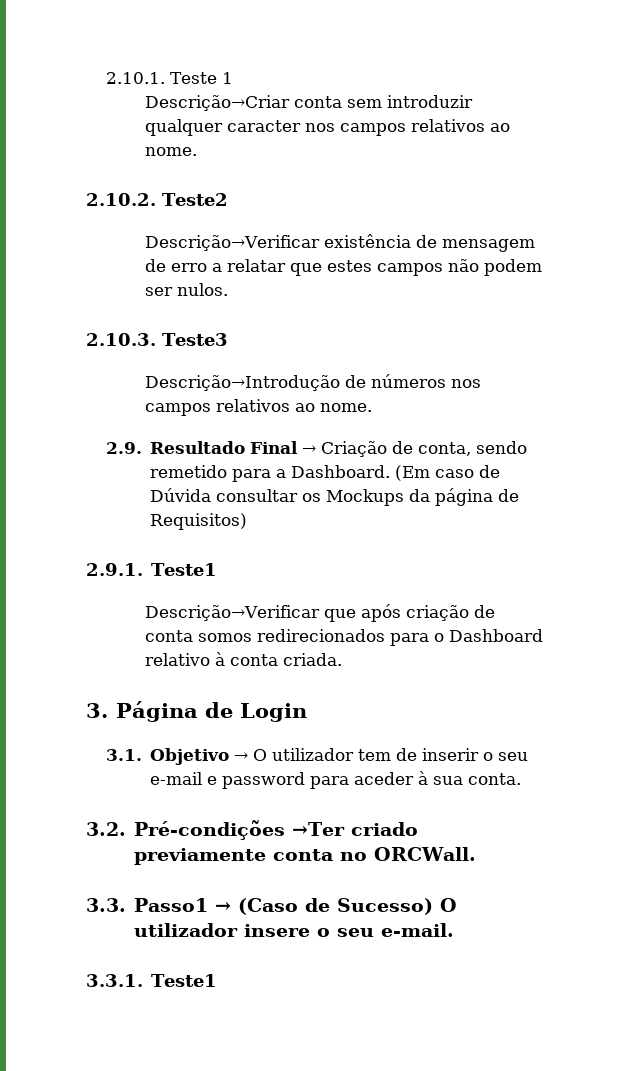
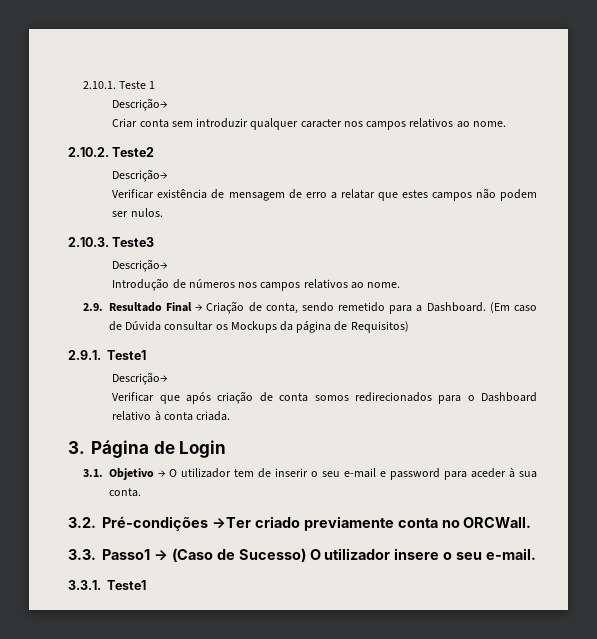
[144,95,290,111] Descrição→Criar -> [112,98,169,111] [112,118,138,128] Descrição→ // Criar
[144,235,320,251] Descrição→Verificar -> [112,169,169,182] [112,189,155,199] Descrição→ // Verificar
[144,375,340,391] Descrição→Introdução -> [112,259,169,272] [112,278,170,291] Descrição→ // Introdução
[144,605,320,621] Descrição→Verificar -> [112,372,169,385] [112,392,155,402] Descrição→ // Verificar

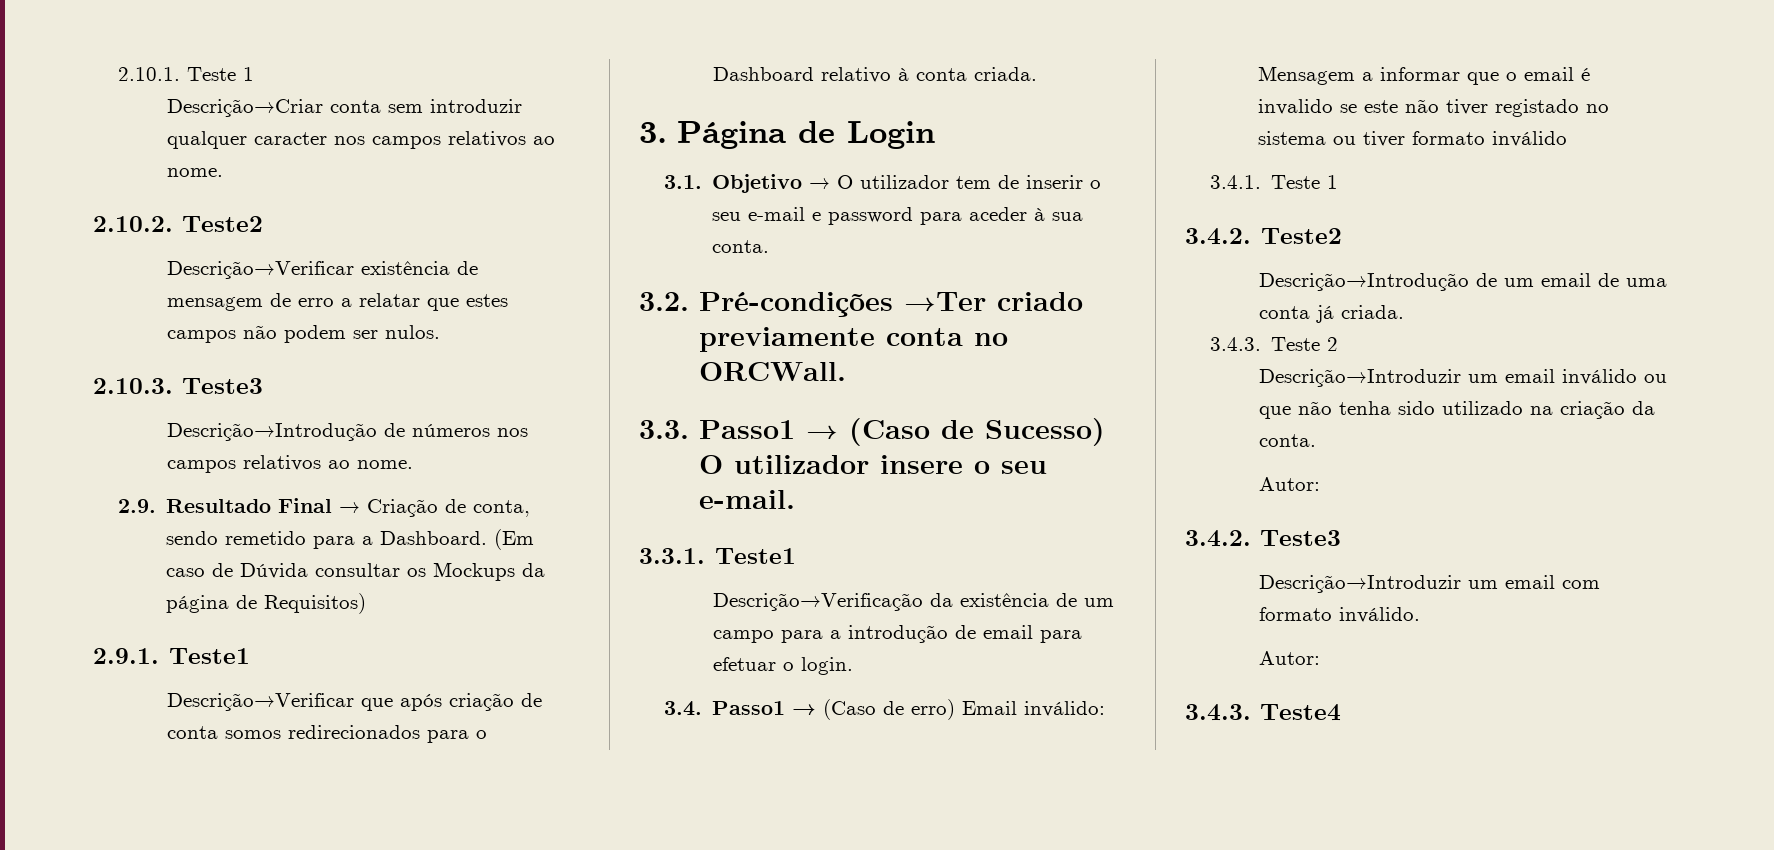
[112,98,169,111] [112,118,138,128] Descrição→ // Criar -> [167,99,324,117] Descrição→Criar
[112,169,169,182] [112,189,155,199] Descrição→ // Verificar -> [167,261,355,279] Descrição→Verificar
[112,259,169,272] [112,278,170,291] Descrição→ // Introdução -> [167,423,378,441] Descrição→Introdução
[112,372,169,385] [112,392,155,402] Descrição→ // Verificar -> [167,693,355,711] Descrição→Verificar
(146, 585) none -> [713,593,1115,611] [713,625,1083,643] [713,657,854,675] [663,699,1105,720] [1257,66,1590,85] [1257,99,1609,117] [1257,131,1567,147] [1209,175,1338,189] [1185,228,1343,245] [1259,273,1668,291] [1259,305,1405,323] [1209,337,1338,351] [1259,369,1668,387] [1259,401,1656,419] [1259,434,1317,447] [1259,477,1321,491] [1185,530,1341,547] [1259,575,1601,593] [1259,607,1421,623] [1259,651,1321,665] [1185,704,1341,721] // Descrição→Verificação da existência de um campo para a introdução de email para efetuar o login. // 3.4. Passo1 → (Caso de erro) Email inválido: Mensagem a informar que o email é invalido se este não tiver registado no sistema ou tiver formato inválido // 3.4.1. Teste 1 // 3.4.2. Teste2 // Descrição→Introdução de um email de uma conta já criada. // 3.4.3. Teste 2 // Descrição→Introduzir um email inválido ou que não tenha sido utilizado na criação da conta. // Autor: // 3.4.2. Teste3 // Descrição→Introduzir um email com formato inválido. // Autor: // 3.4.3. Teste4

